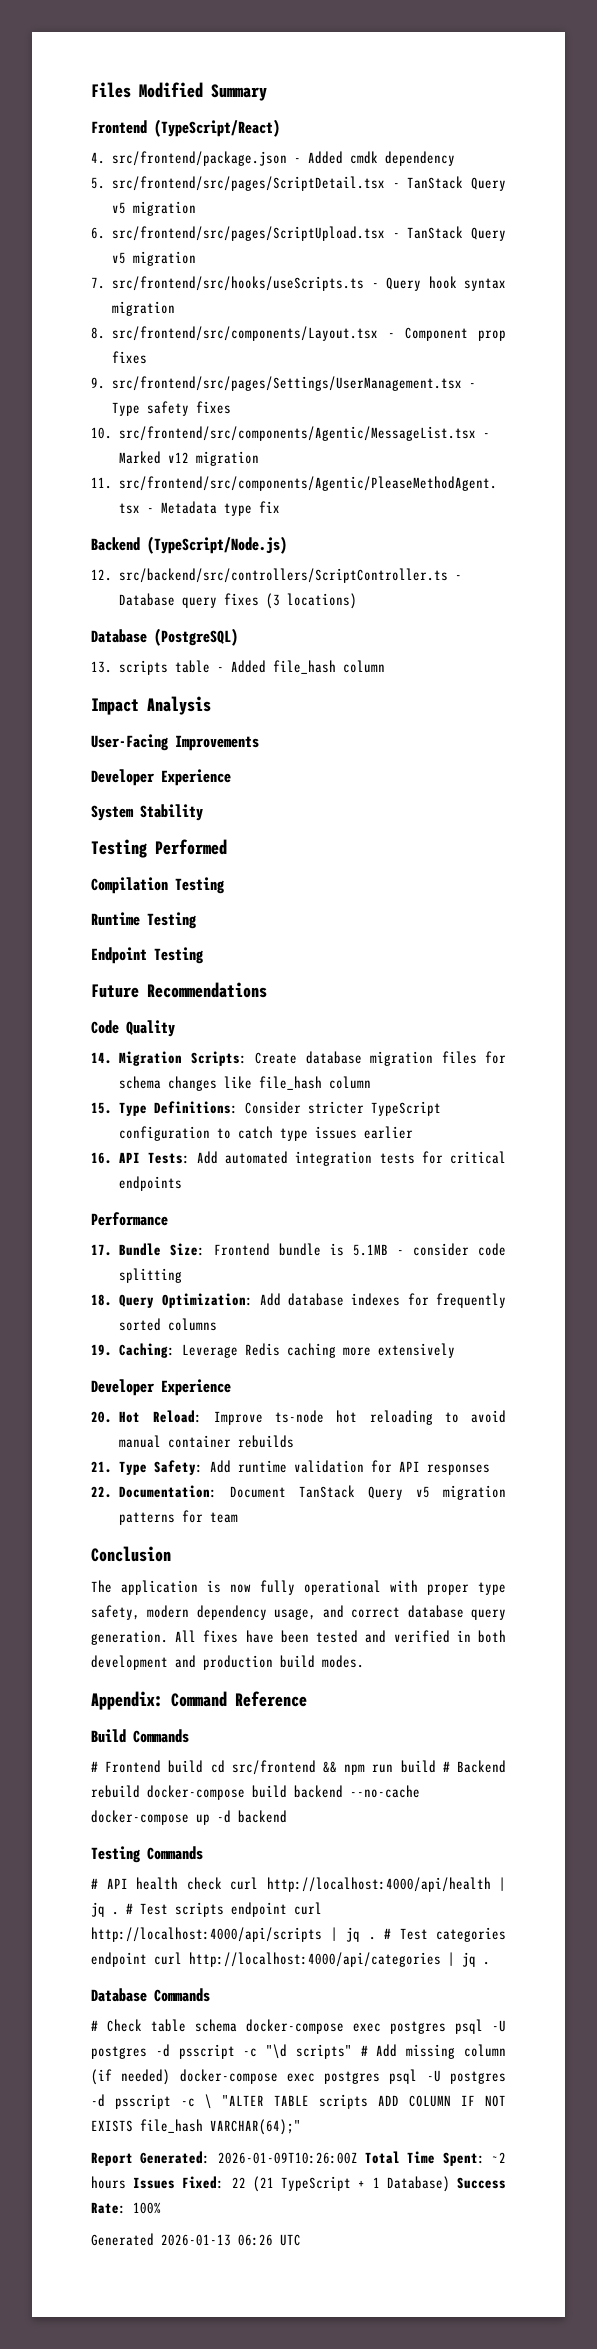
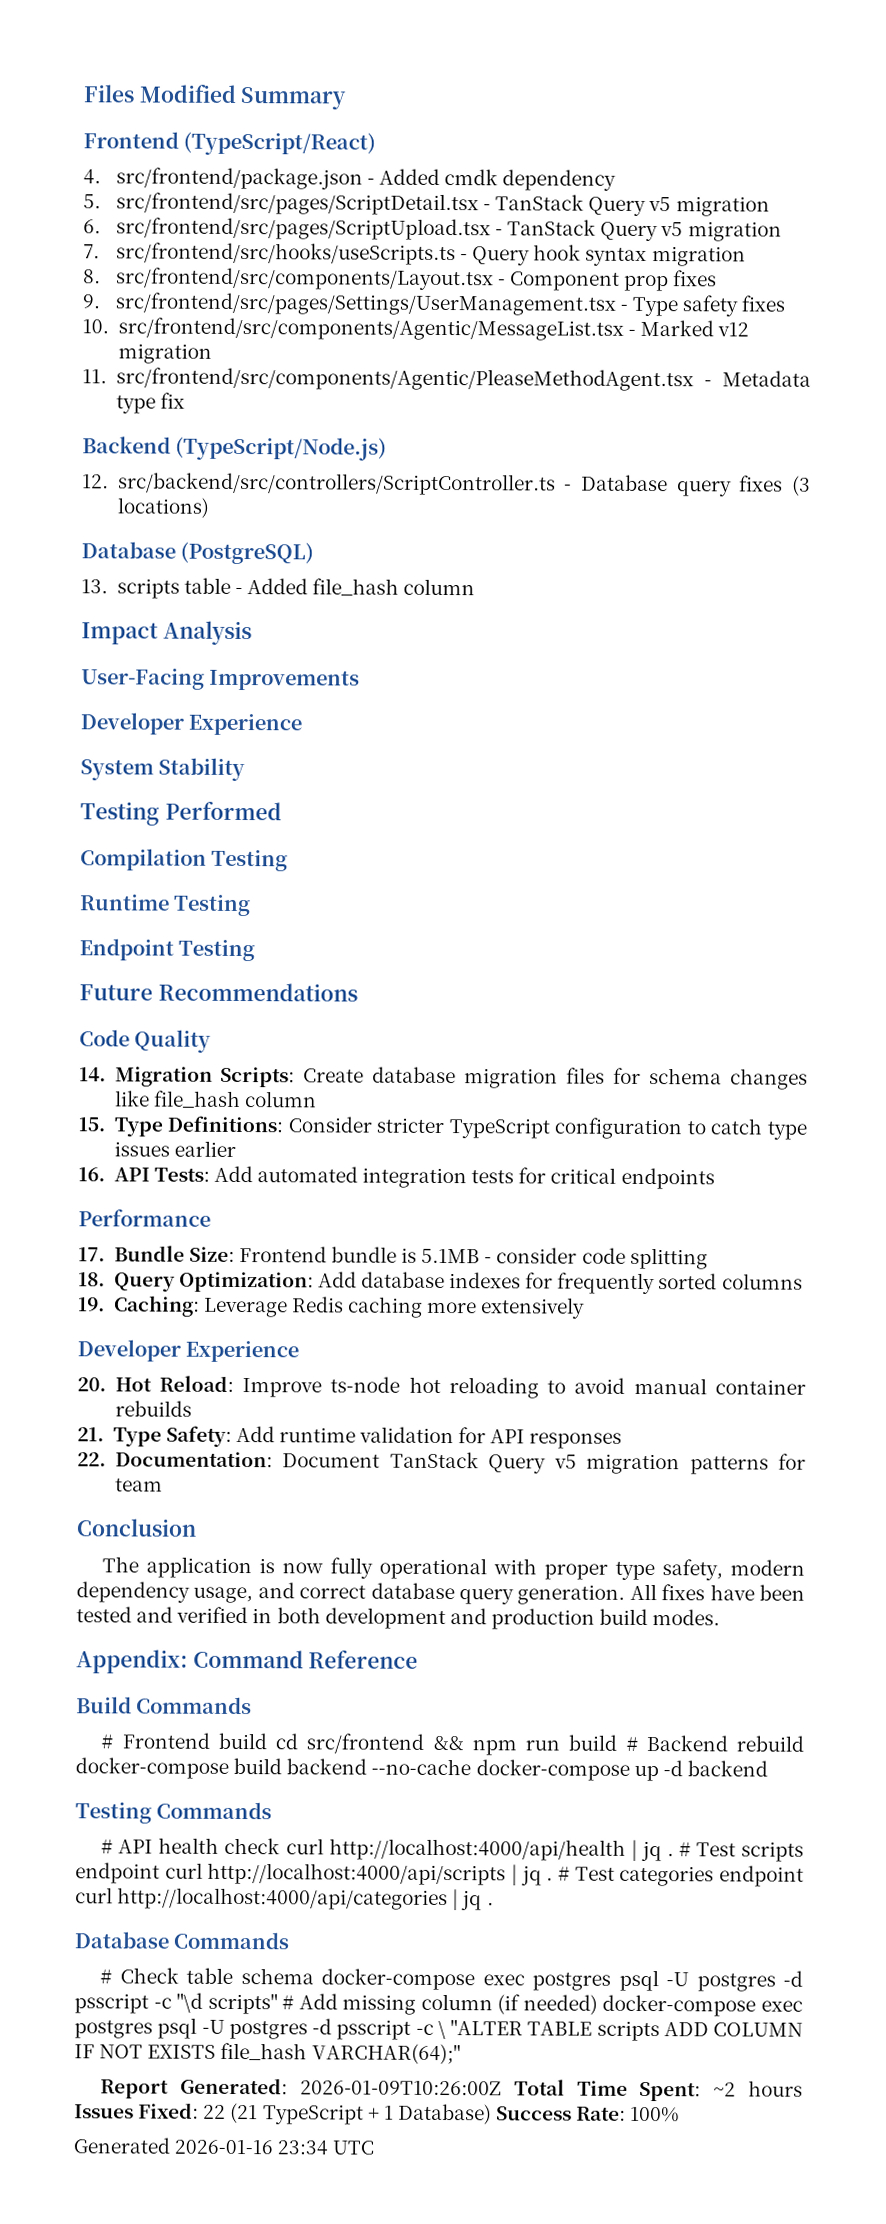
[161,2234,273,2246] 2026-01-13 06:26 -> [174,2139,329,2156] 2026-01-16 23:34

